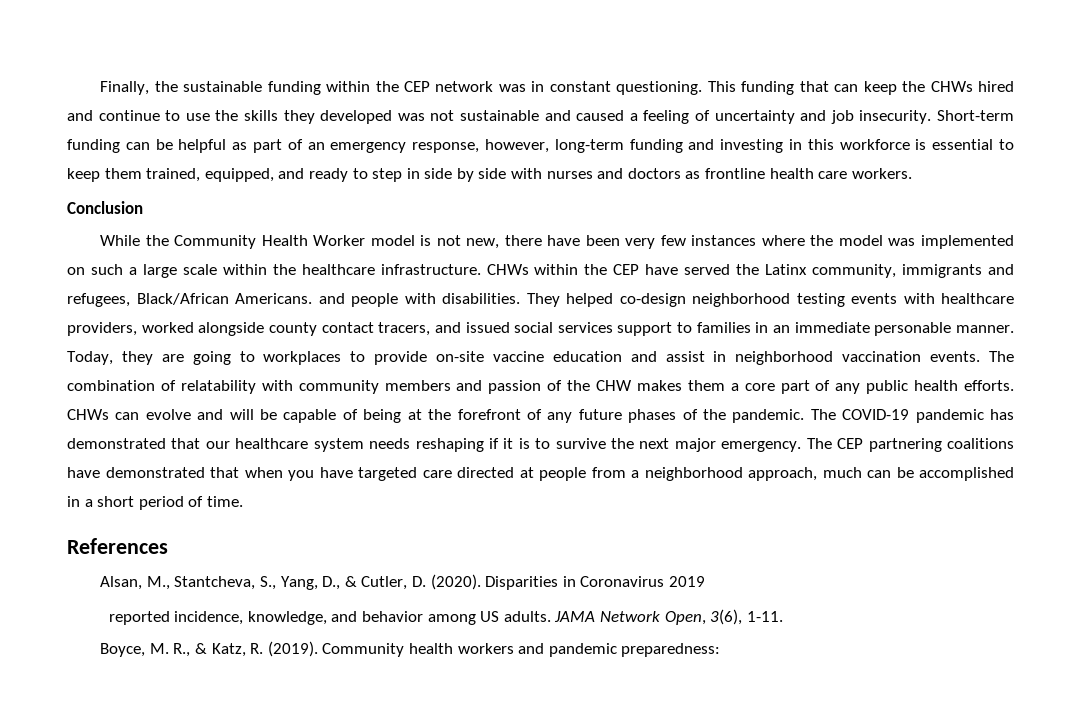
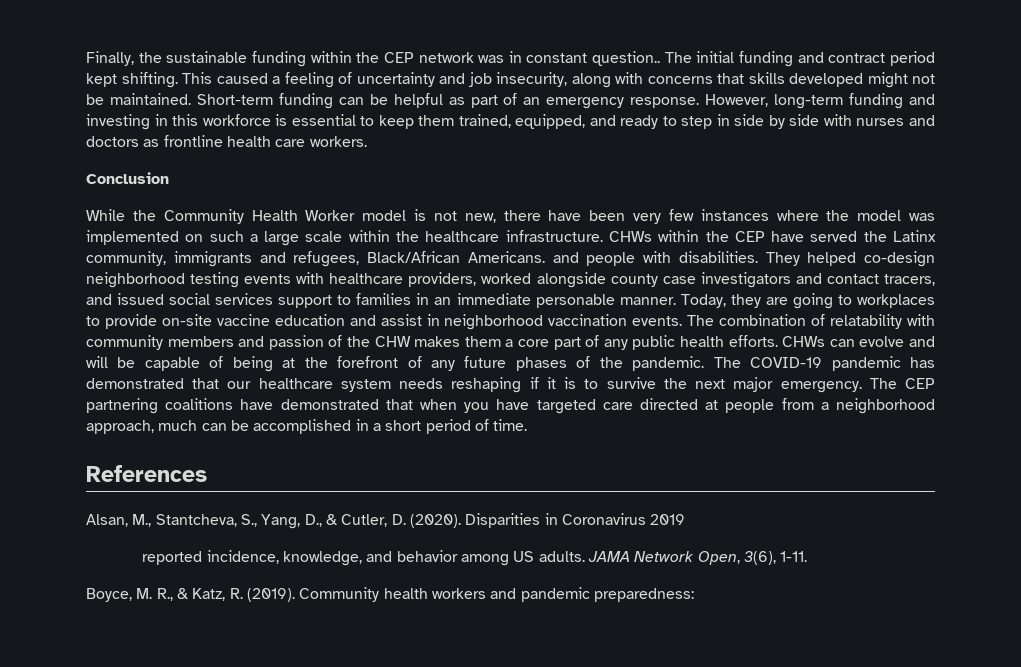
[616,81,1014,95] [67,110,571,124] questioning. This funding that can keep the CHWs hired and continue to use the skills they developed was not sustainable and -> [592,51,935,67] [86,72,212,88] question.. The initial funding and contract period kept shifting. This
[859,110,932,124] insecurity. -> [496,72,935,88] [86,93,191,105] insecurity, along with concerns that skills developed might not be maintained.
[412,139,549,153] response, however, -> [630,94,769,108] response. However,
(317, 329) none -> [662,272,822,288] case investigators and

